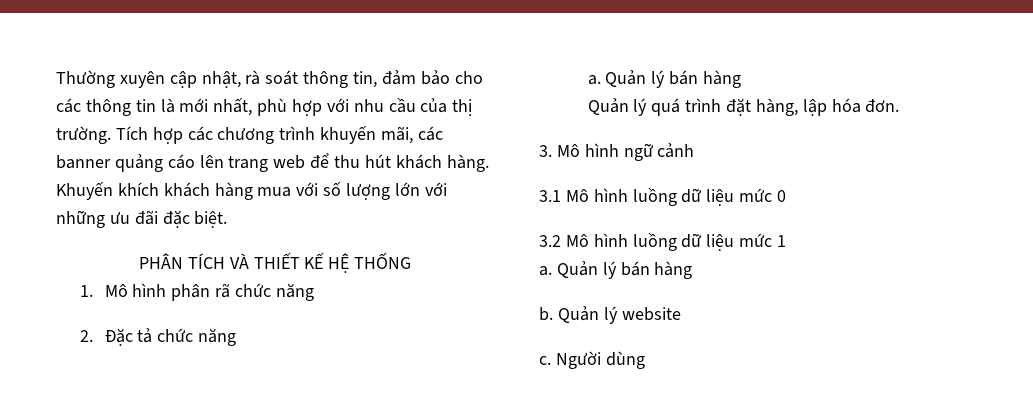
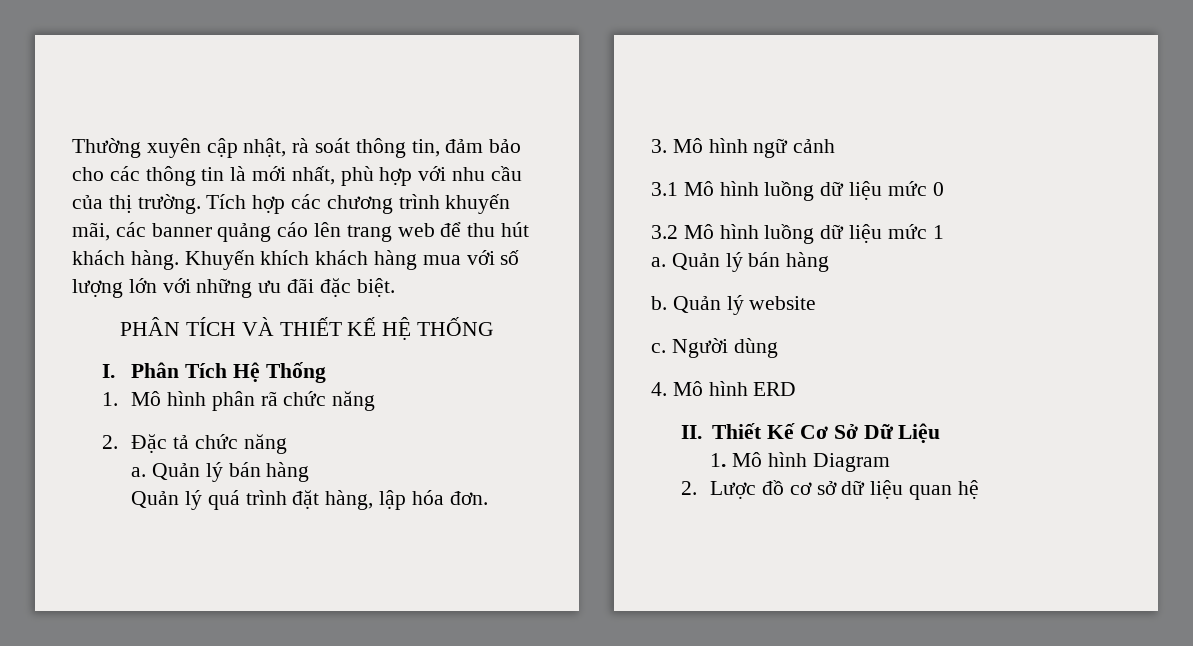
(412, 260) none -> [101,362,326,383] // I. Phân Tích Hệ Thống
(645, 360) none -> [651,381,797,396] [680,423,941,443] [710,452,890,472] [680,480,979,500] // 4. Mô hình ERD // II. Thiết Kế Cơ Sở Dữ Liệu // 1. Mô hình Diagram // 2. Lược đồ cơ sở dữ liệu quan hệ

